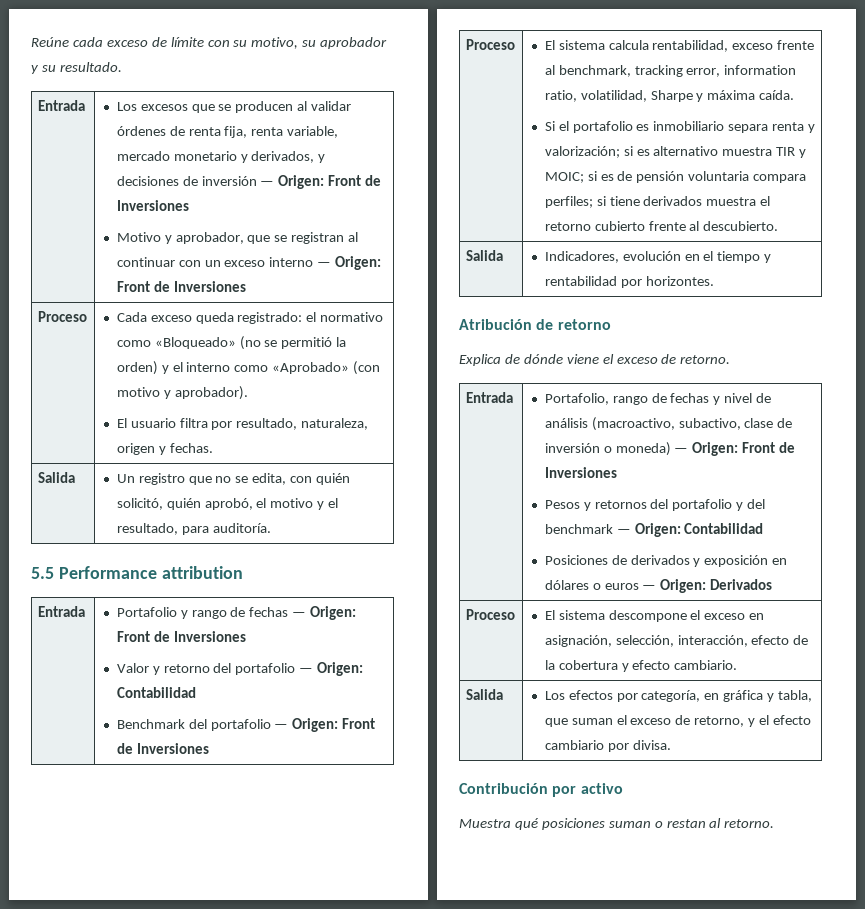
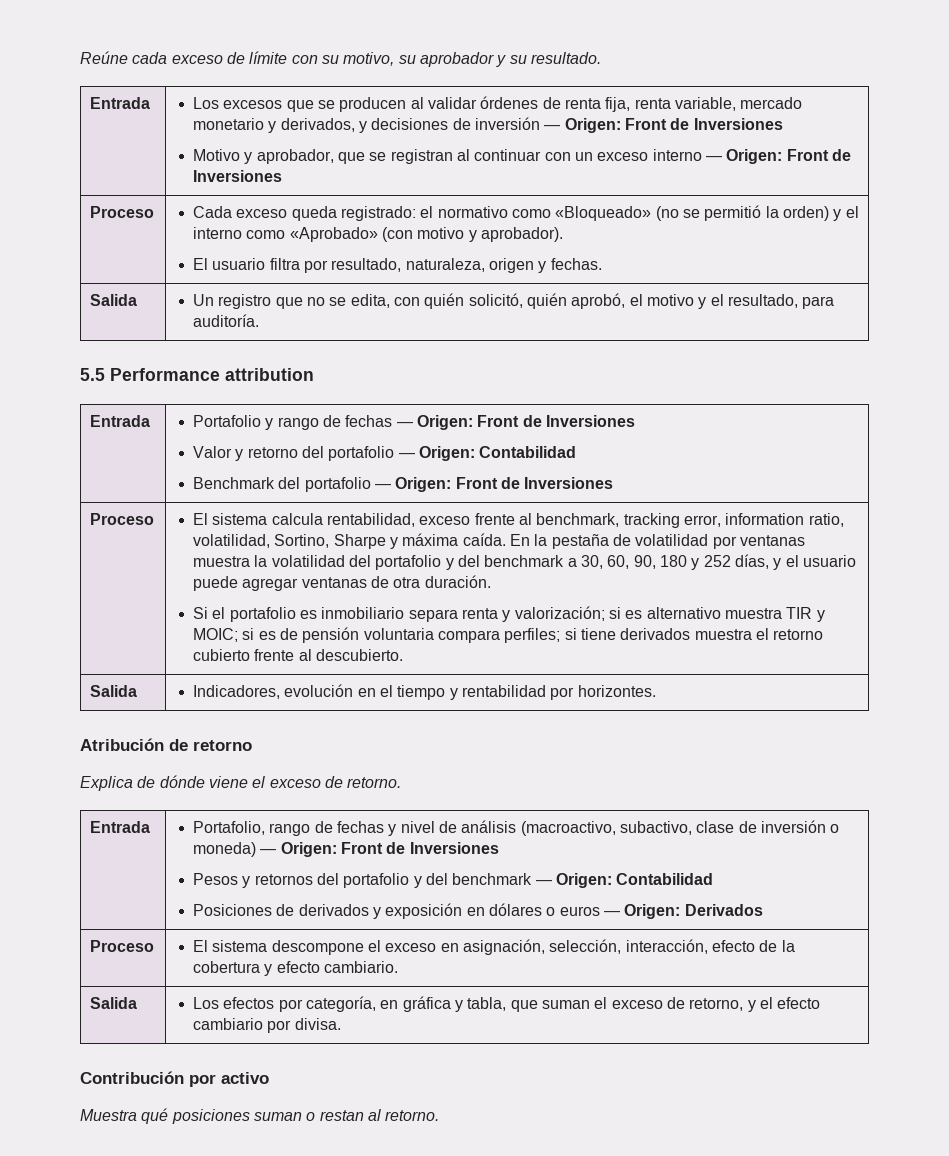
(647, 96) none -> [274,534,330,548] Sortino,
(795, 95) none -> [509,534,805,549] [193,554,856,570] [193,575,491,591] En la pestaña de volatilidad por ventanas muestra la volatilidad del portafolio y del benchmark a 30, 60, 90, 180 y 252 días, y el usuario puede agregar ventanas de otra duración.

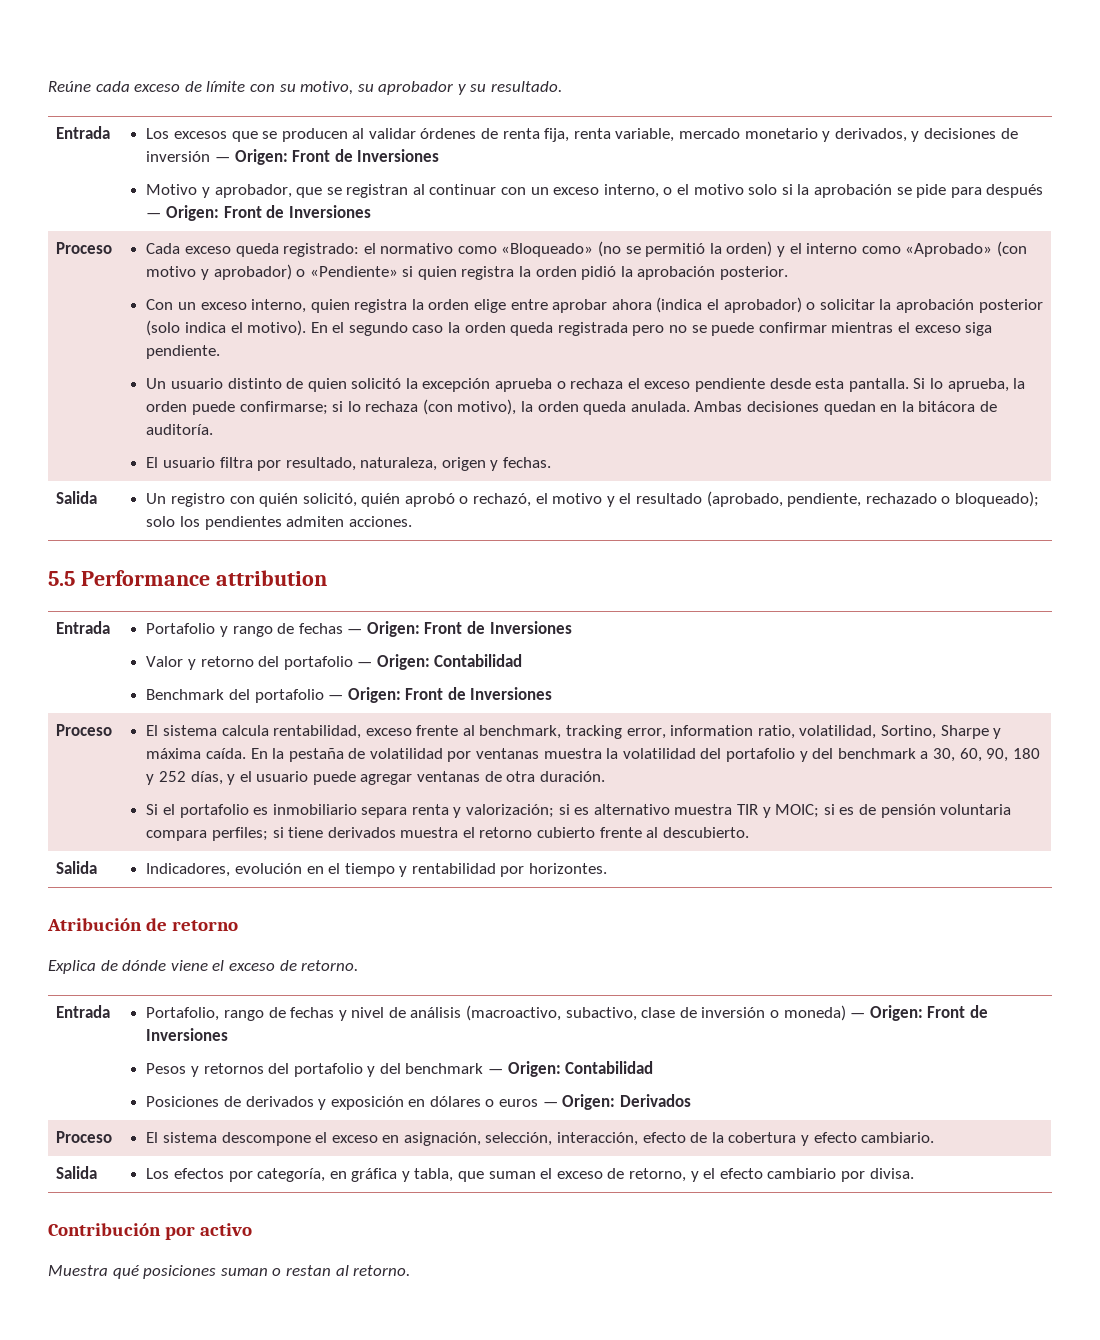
[652,149,702,161] interno -> [603,184,1044,198] interno, o el motivo solo si la aprobación se pide para después
[480,227,563,242] aprobador). -> [213,264,789,280] [146,297,1043,313] [146,320,993,336] [146,345,221,359] [146,378,1026,392] [146,399,997,415] [146,424,214,435] aprobador) o «Pendiente» si quien registra la orden pidió la aprobación posterior. // Con un exceso interno, quien registra la orden elige entre aprobar ahora (indica el aprobador) o solicitar la aprobación posterior (solo indica el motivo). En el segundo caso la orden queda registrada pero no se puede confirmar mientras el exceso siga pendiente. // Un usuario distinto de quien solicitó la excepción aprueba o rechaza el exceso pendiente desde esta pantalla. Si lo aprueba, la orden puede confirmarse; si lo rechaza (con motivo), la orden queda anulada. Ambas decisiones quedan en la bitácora de auditoría.
[275,294,390,309] que no se edita, -> (225, 500) none
[571,293,626,309] aprobó, -> [404,493,532,507] aprobó o rechazó,
[727,294,835,309] [193,314,260,327] resultado, para auditoría. -> [636,491,1039,507] [146,516,412,530] resultado (aprobado, pendiente, rechazado o bloqueado); solo los pendientes admiten acciones.

